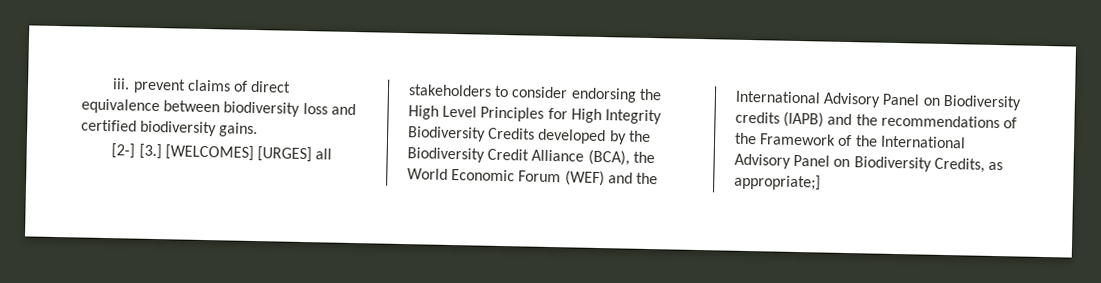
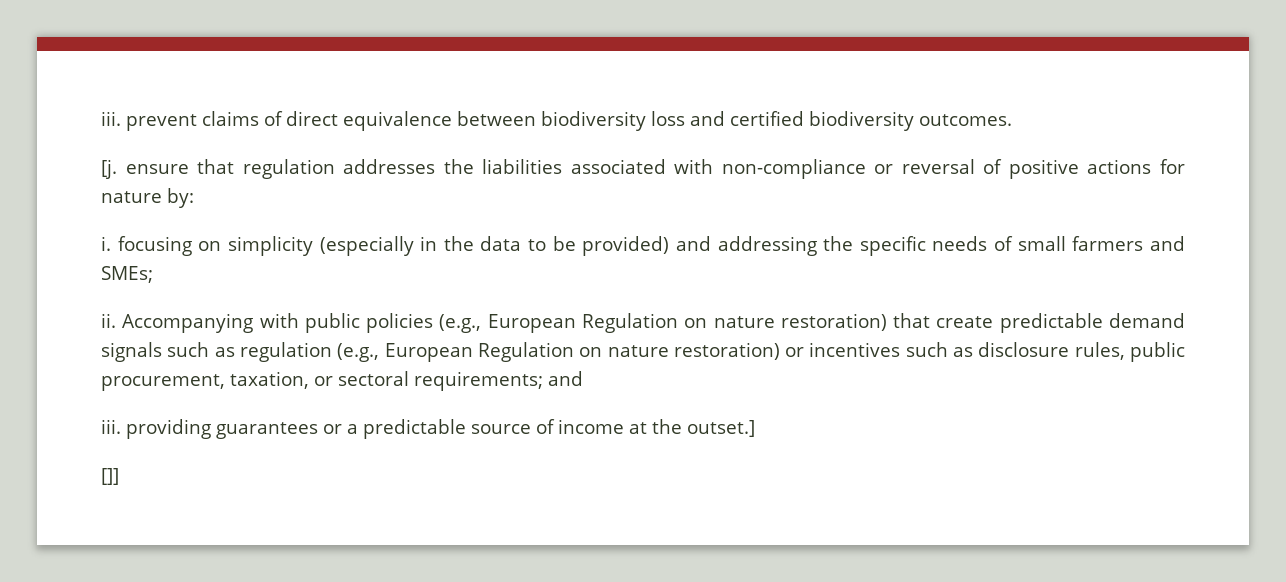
[219,122,259,138] [111,143,333,163] [408,84,662,103] [408,105,662,125] [407,126,651,145] [407,147,655,166] [407,168,658,187] [735,90,1022,111] [735,111,1017,129] [734,132,966,149] [734,153,1003,173] [734,173,821,191] gains. // [2-] [3.] [WELCOMES] [URGES] all stakeholders to consider endorsing the High Level Principles for High Integrity Biodiversity Credits developed by the Biodiversity Credit Alliance (BCA), the World Economic Forum (WEF) and the International Advisory Panel on Biodiversity credits (IAPB) and the recommendations of the Framework of the International Advisory Panel on Biodiversity Credits, as appropriate;] -> [919,114,1012,126] [101,159,1185,179] [101,188,194,208] [101,236,1185,256] [101,266,153,283] [101,313,1186,333] [101,342,1185,362] [101,371,583,391] [101,419,755,439] [101,468,119,485] outcomes. // [j. ensure that regulation addresses the liabilities associated with non-compliance or reversal of positive actions for nature by: // i. focusing on simplicity (especially in the data to be provided) and addressing the specific needs of small farmers and SMEs; // ii. Accompanying with public policies (e.g., European Regulation on nature restoration) that create predictable demand signals such as regulation (e.g., European Regulation on nature restoration) or incentives such as disclosure rules, public procurement, taxation, or sectoral requirements; and // iii. providing guarantees or a predictable source of income at the outset.] // []]

